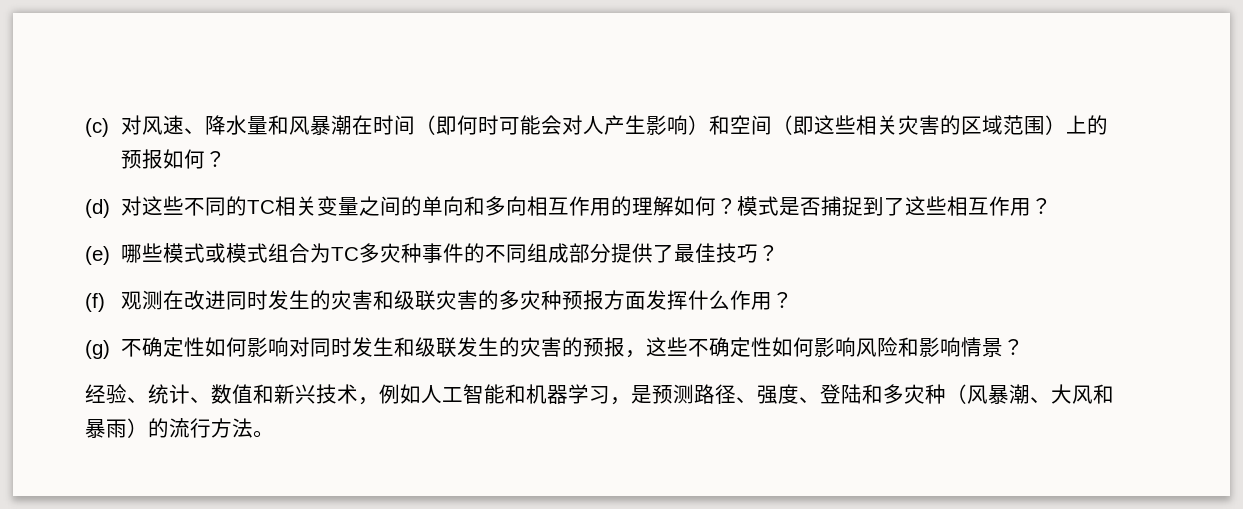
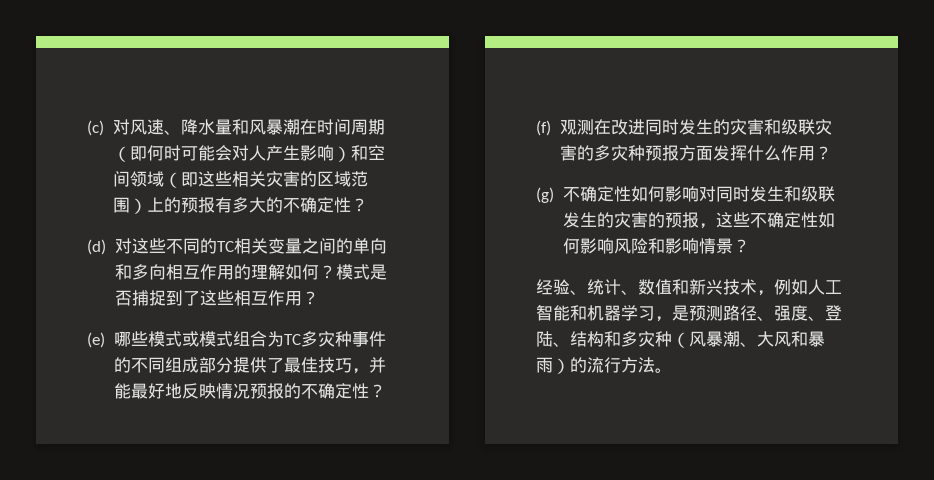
(416, 125) none -> [350,119,385,135] 周期
(773, 125) none -> [129,171,164,187] 领域
[163,149,206,169] 如何 -> [214,197,351,213] 有多大的不确定性
(759, 253) none -> [351,357,386,374] [113,383,369,399] ，并能最好地反映情况预报的不确定性
(862, 394) none -> [553,331,604,347] 、结构

